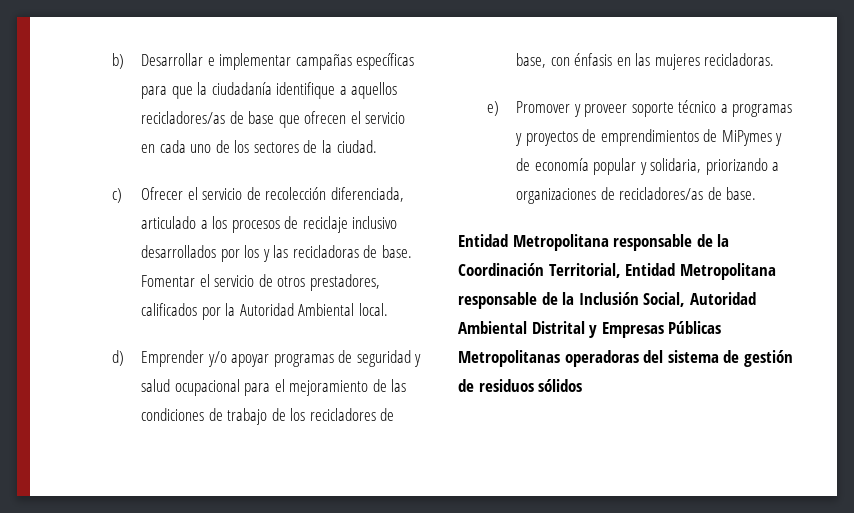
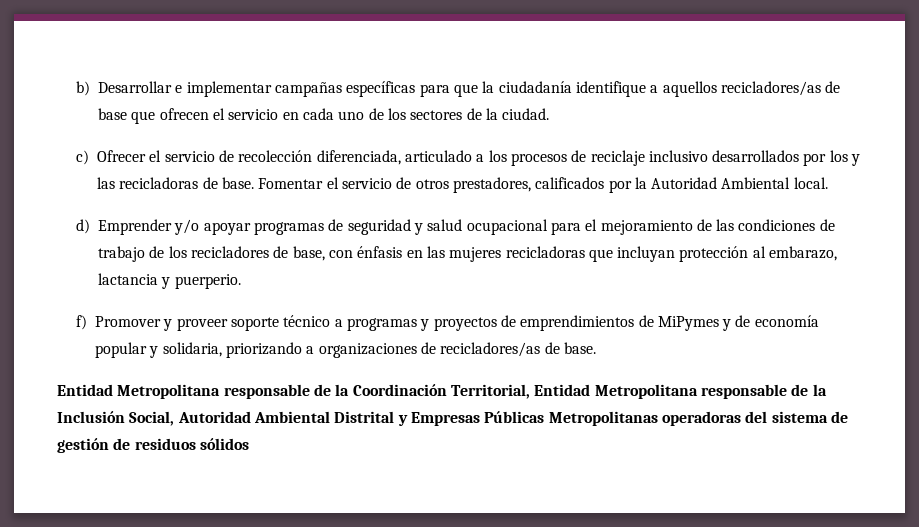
[704,53,775,66] [486,101,499,116] recicladoras. // e) -> [505,246,838,262] [97,273,241,289] [75,315,87,330] recicladoras que incluyan protección al embarazo, lactancia y puerperio. // f)

